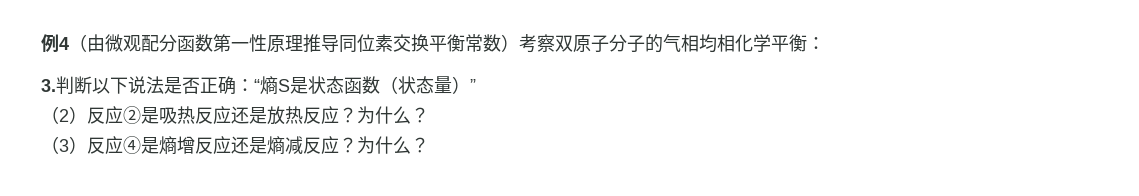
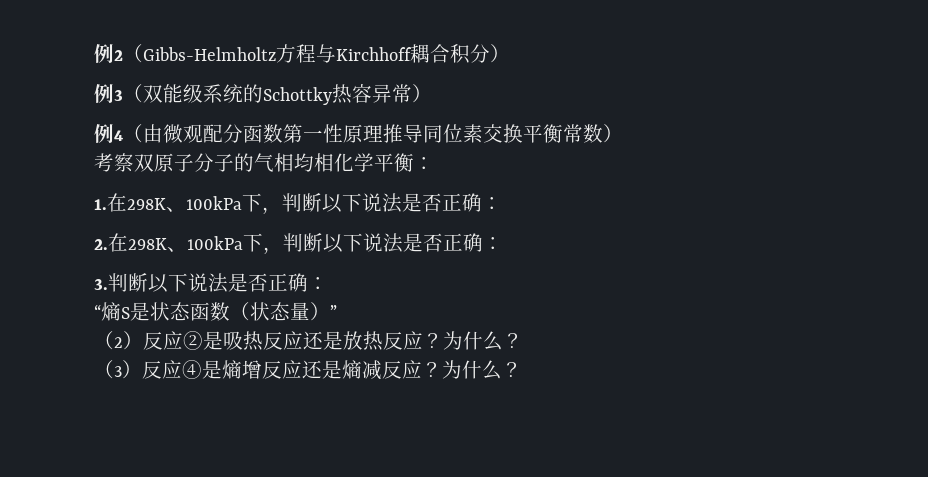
[41,34,59,52] 例 -> [94,44,510,64] [94,84,432,105] [94,124,114,143] 例2（Gibbs-Helmholtz方程与Kirchhoff耦合积分） // 例3（双能级系统的Schottky热容异常） // 例
(519, 43) none -> (623, 133) //
(825, 43) none -> [94,193,502,214] [94,233,503,254] // 1.在298K、100kPa下，判断以下说法是否正确： // 2.在298K、100kPa下，判断以下说法是否正确：
(254, 85) none -> (328, 283) //

